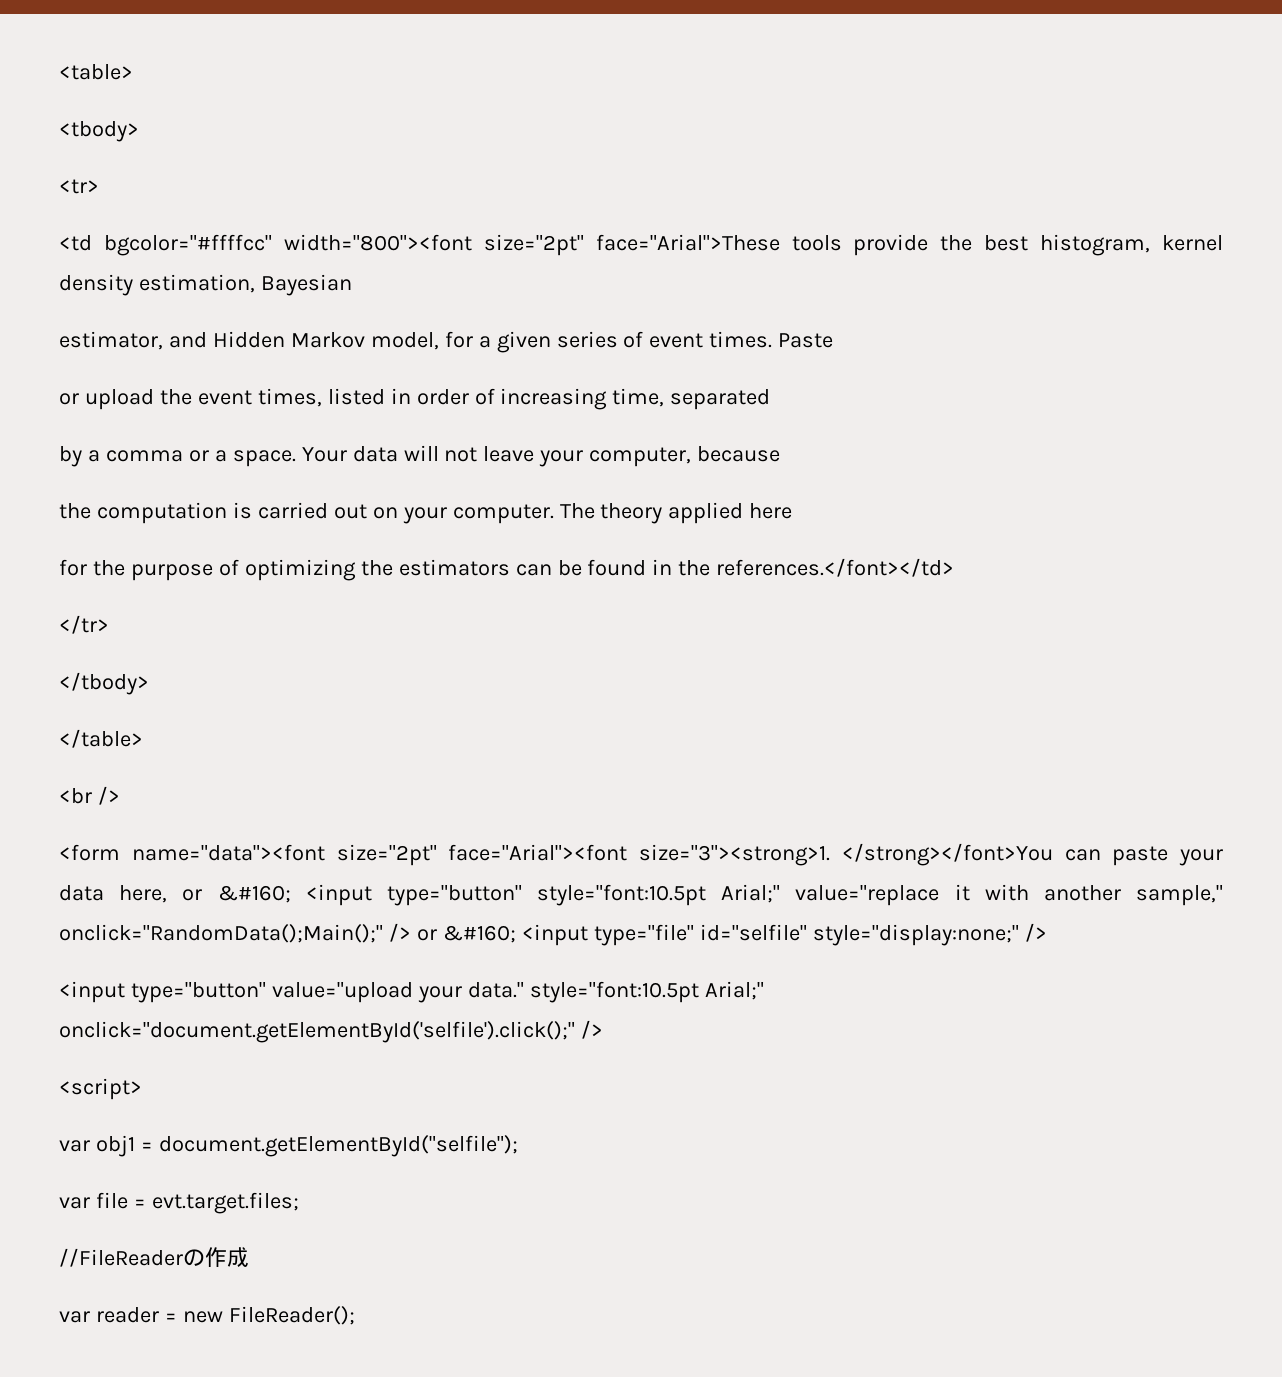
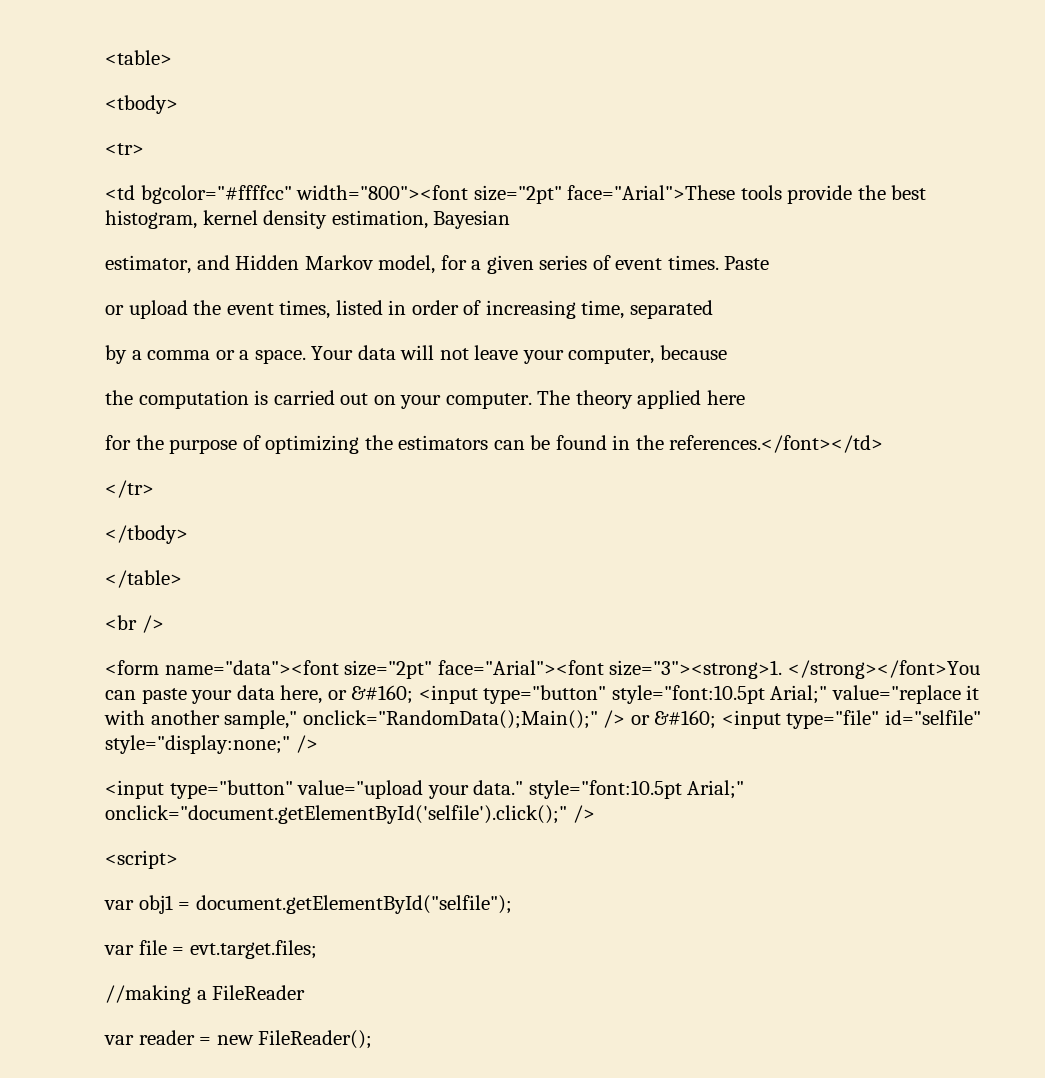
[59,1247,249,1267] //FileReaderの作成 -> [105,985,306,1004] //making a FileReader

